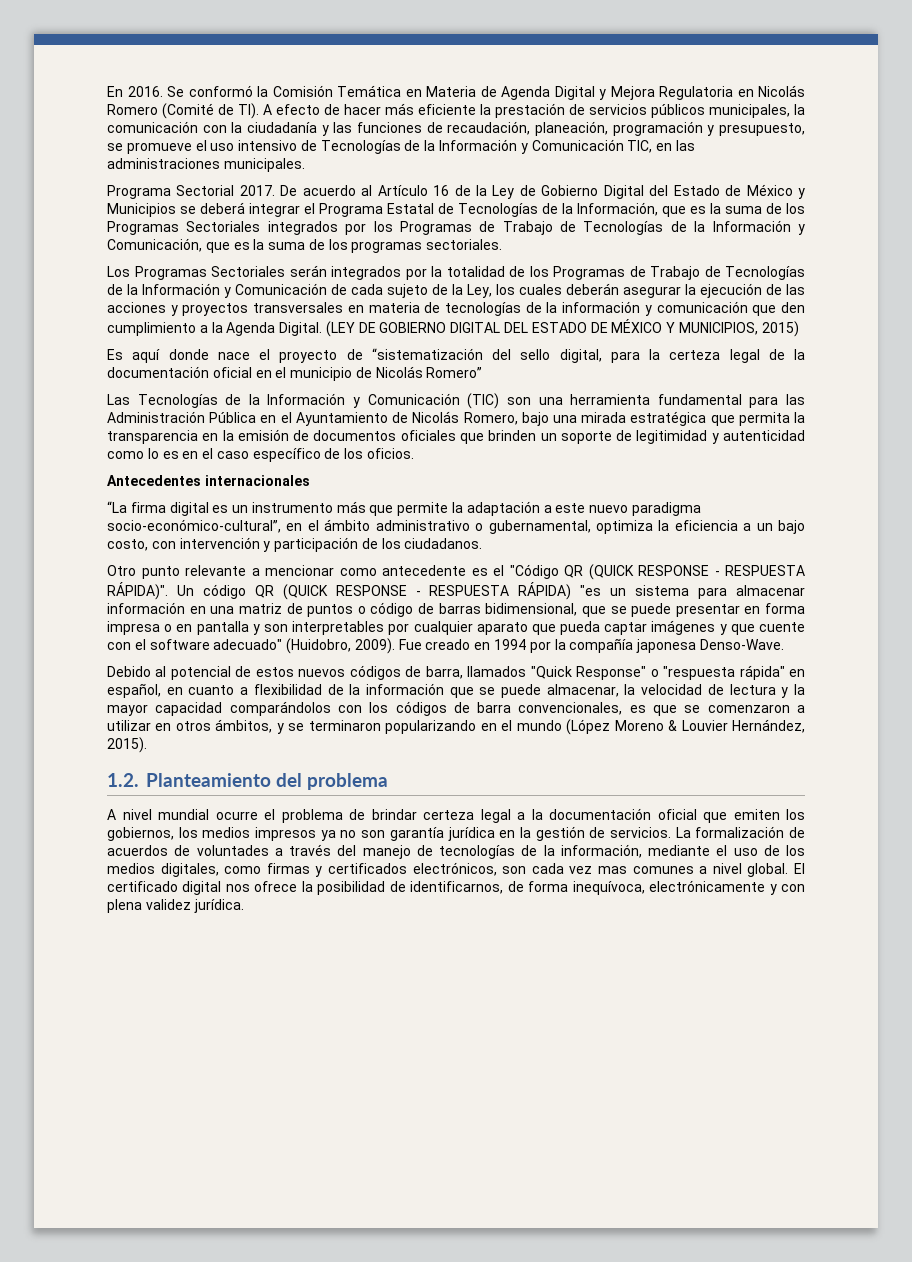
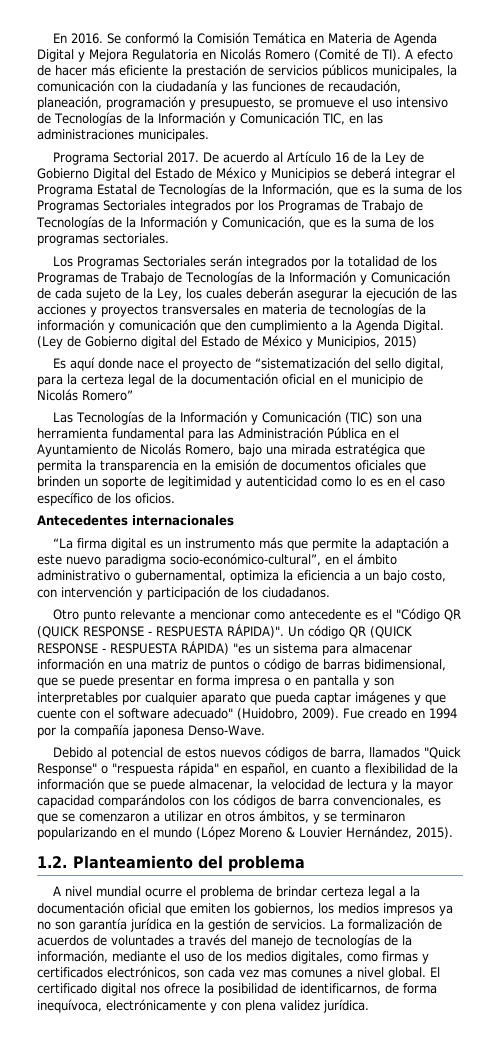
[325,319,758,337] (LEY DE GOBIERNO DIGITAL DEL ESTADO DE MÉXICO Y MUNICIPIOS, -> [37,335,380,349] (Ley de Gobierno digital del Estado de México y Municipios,

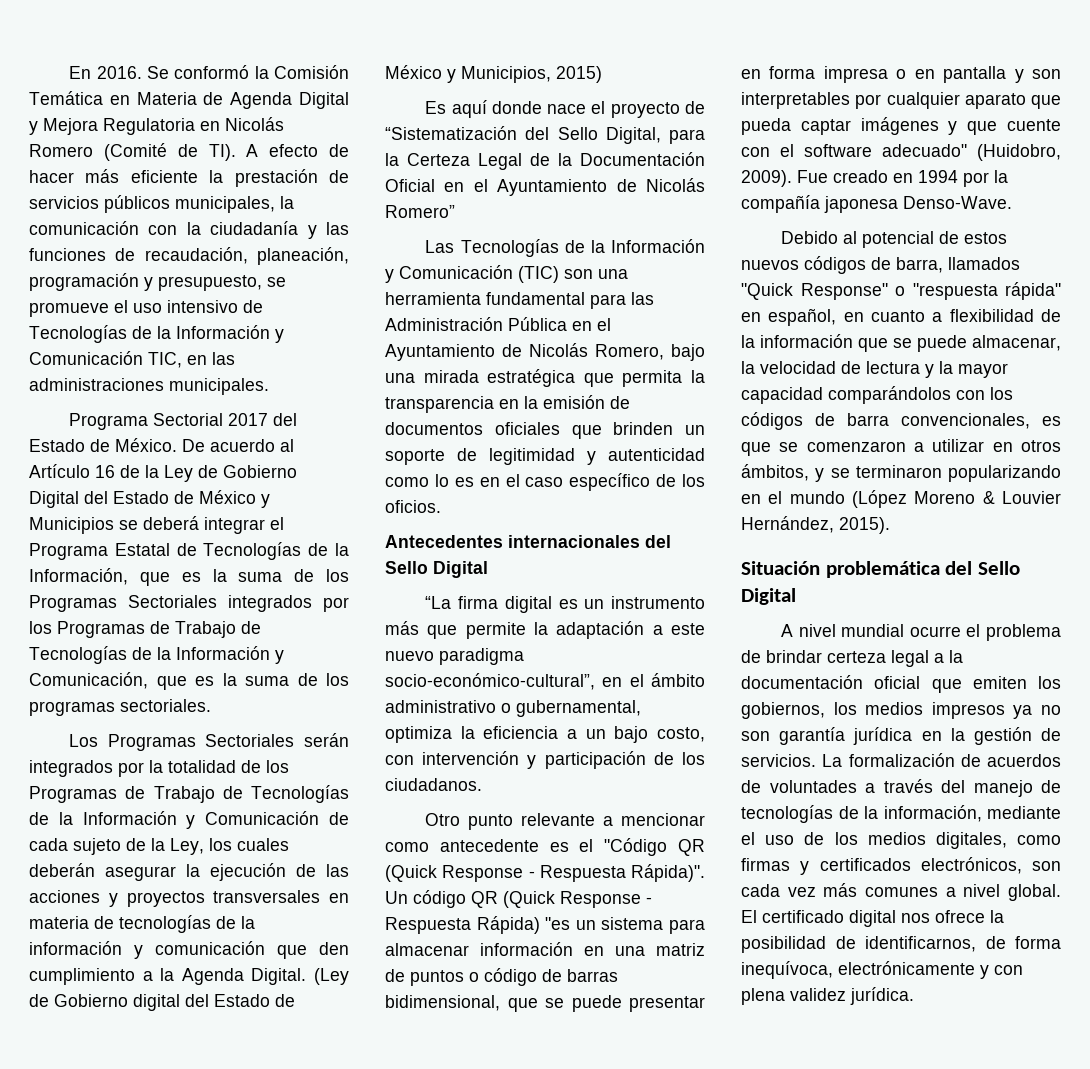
[167,152,200,163] 2017. -> [228,413,298,426] [29,438,177,452] 2017 del Estado de México.
[255,357,445,371] [37,373,405,387] “sistematización del sello digital, para la certeza legal de la documentación oficial en el municipio -> [385,126,705,144] [385,152,705,170] [385,179,608,196] “Sistematización del Sello Digital, para la Certeza Legal de la Documentación Oficial en el Ayuntamiento
(234, 520) none -> [645,535,671,548] [385,561,488,578] del Sello Digital
[37,624,412,639] [37,641,229,655] (QUICK RESPONSE - RESPUESTA RÁPIDA)". Un código QR (QUICK RESPONSE - RESPUESTA RÁPIDA) -> [385,864,705,882] [385,890,652,908] [385,916,540,934] (Quick Response - Respuesta Rápida)". Un código QR (Quick Response - Respuesta Rápida)
[37,855,306,872] 1.2. Planteamiento del problema -> [741,561,1020,578] [741,588,796,605] Situación problemática del Sello Digital
[263,969,287,978] mas -> [823,883,858,897] más

